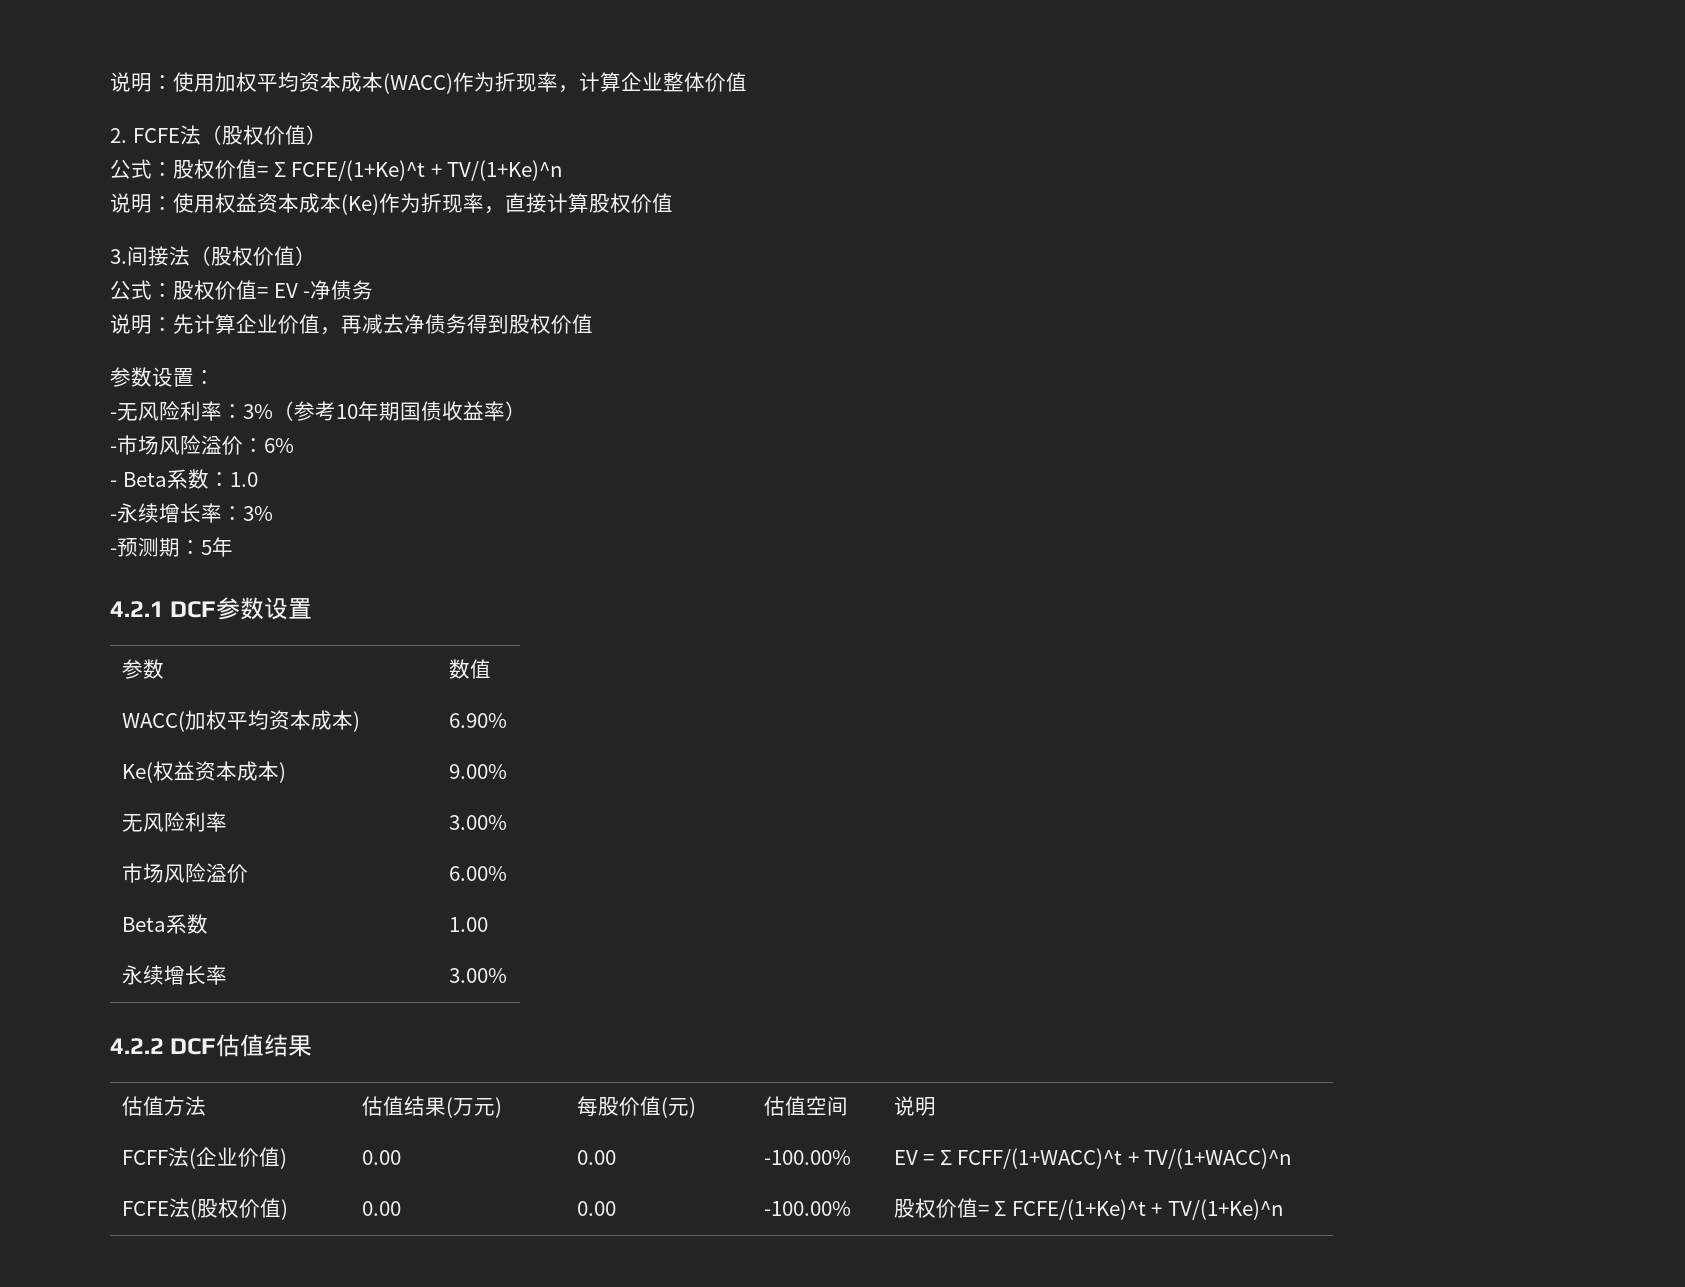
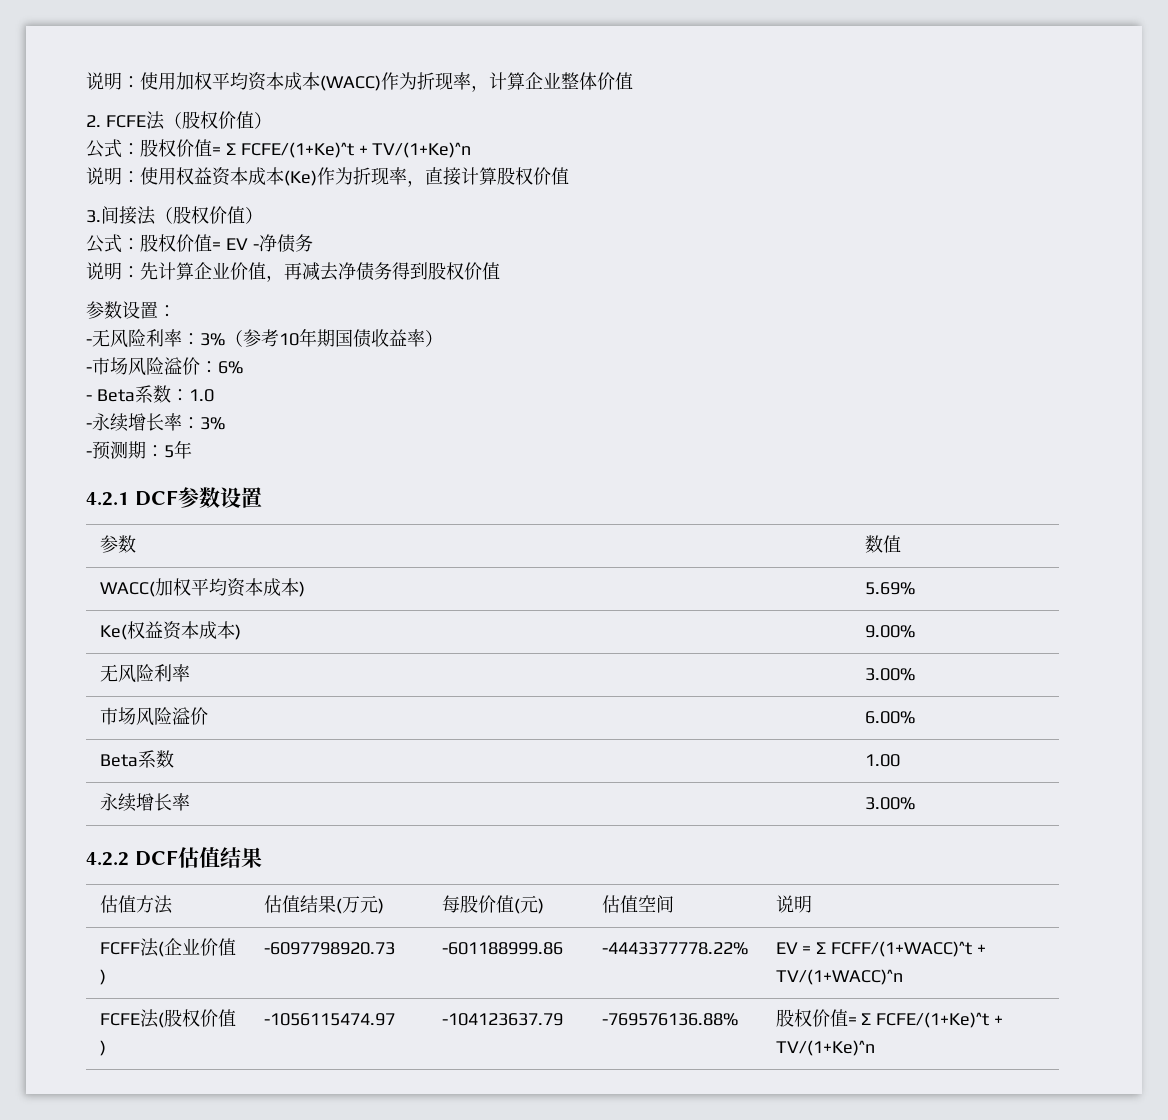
[448,713,507,728] 6.90% -> [864,582,915,595] 5.69%
[361,1150,401,1165] [576,1150,616,1165] [763,1150,851,1165] 0.00 | 0.00 | -100.00% -> [263,942,395,955] [441,942,563,955] [601,942,748,955] -6097798920.73 | -601188999.86 | -4443377778.22%
[361,1201,401,1216] [576,1201,616,1216] [763,1201,851,1216] 0.00 | 0.00 | -100.00% -> [263,1013,395,1026] [441,1013,563,1026] [601,1013,738,1026] -1056115474.97 | -104123637.79 | -769576136.88%

